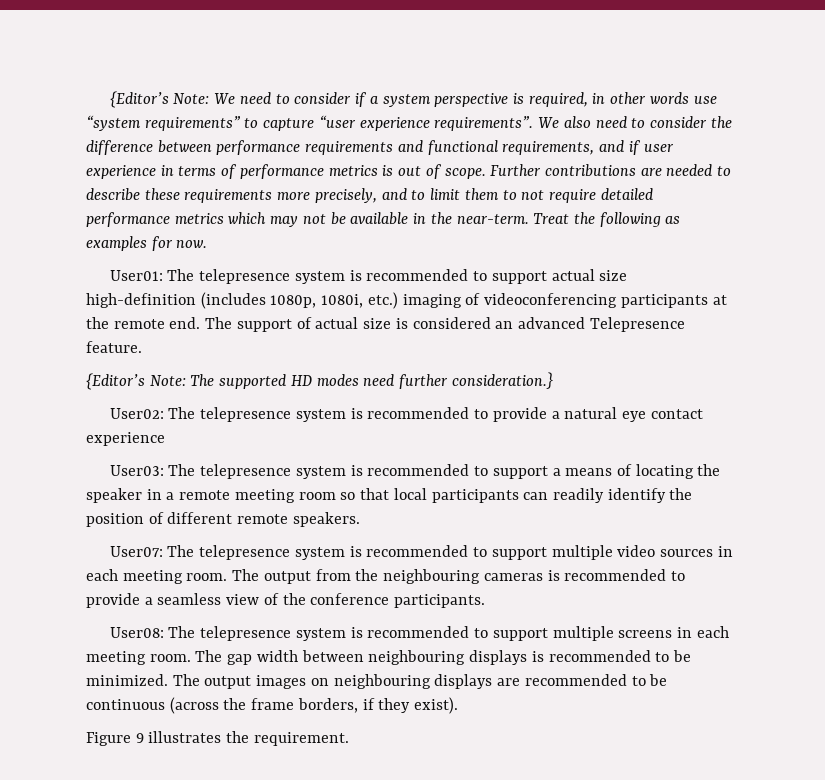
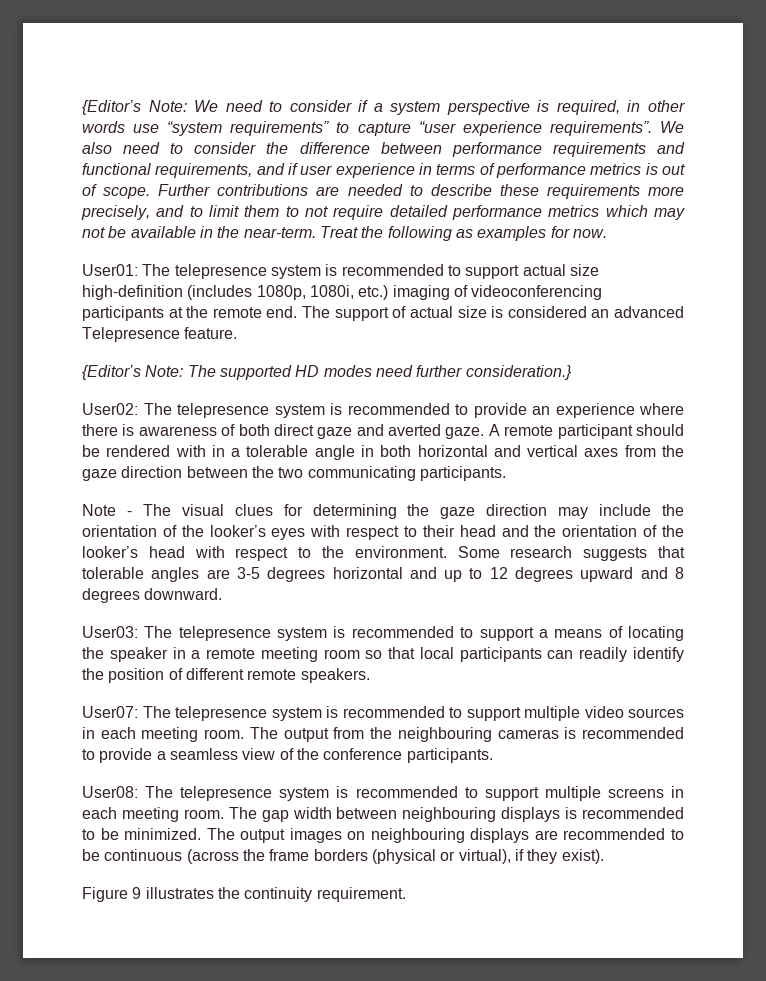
[551,407,703,422] [86,432,165,446] a natural eye contact experience -> [532,403,684,418] [82,424,685,439] [82,445,684,460] [82,466,506,481] [82,504,684,519] [82,525,684,540] [82,546,685,561] [82,567,684,582] [82,588,223,603] an experience where there is awareness of both direct gaze and averted gaze. A remote participant should be rendered with in a tolerable angle in both horizontal and vertical axes from the gaze direction between the two communicating participants. // Note - The visual clues for determining the gaze direction may include the orientation of the looker’s eyes with respect to their head and the orientation of the looker’s head with respect to the environment. Some research suggests that tolerable angles are 3-5 degrees horizontal and up to 12 degrees upward and 8 degrees downward.
[297,698,358,713] borders, -> [313,849,511,864] borders (physical or virtual),
(250, 737) none -> [244,887,313,902] continuity

